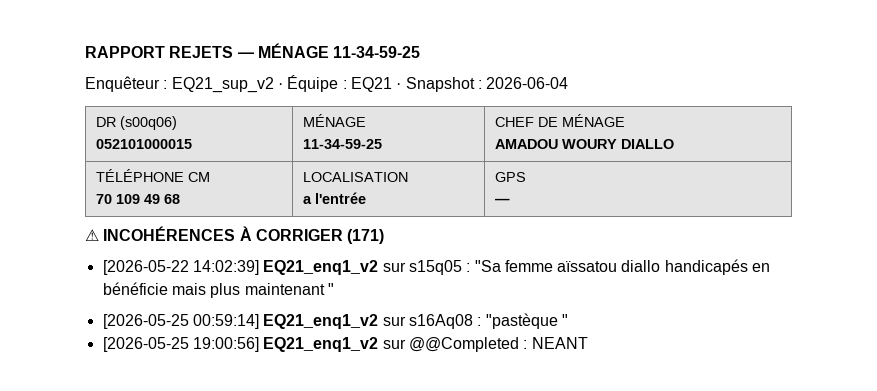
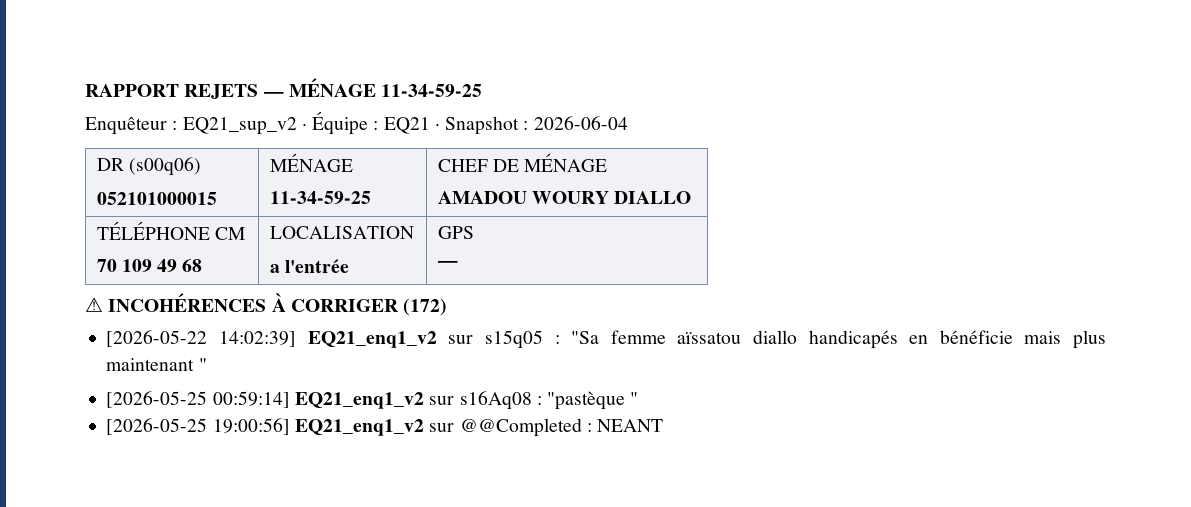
[347,229,385,244] (171) -> [403,298,448,316] (172)

